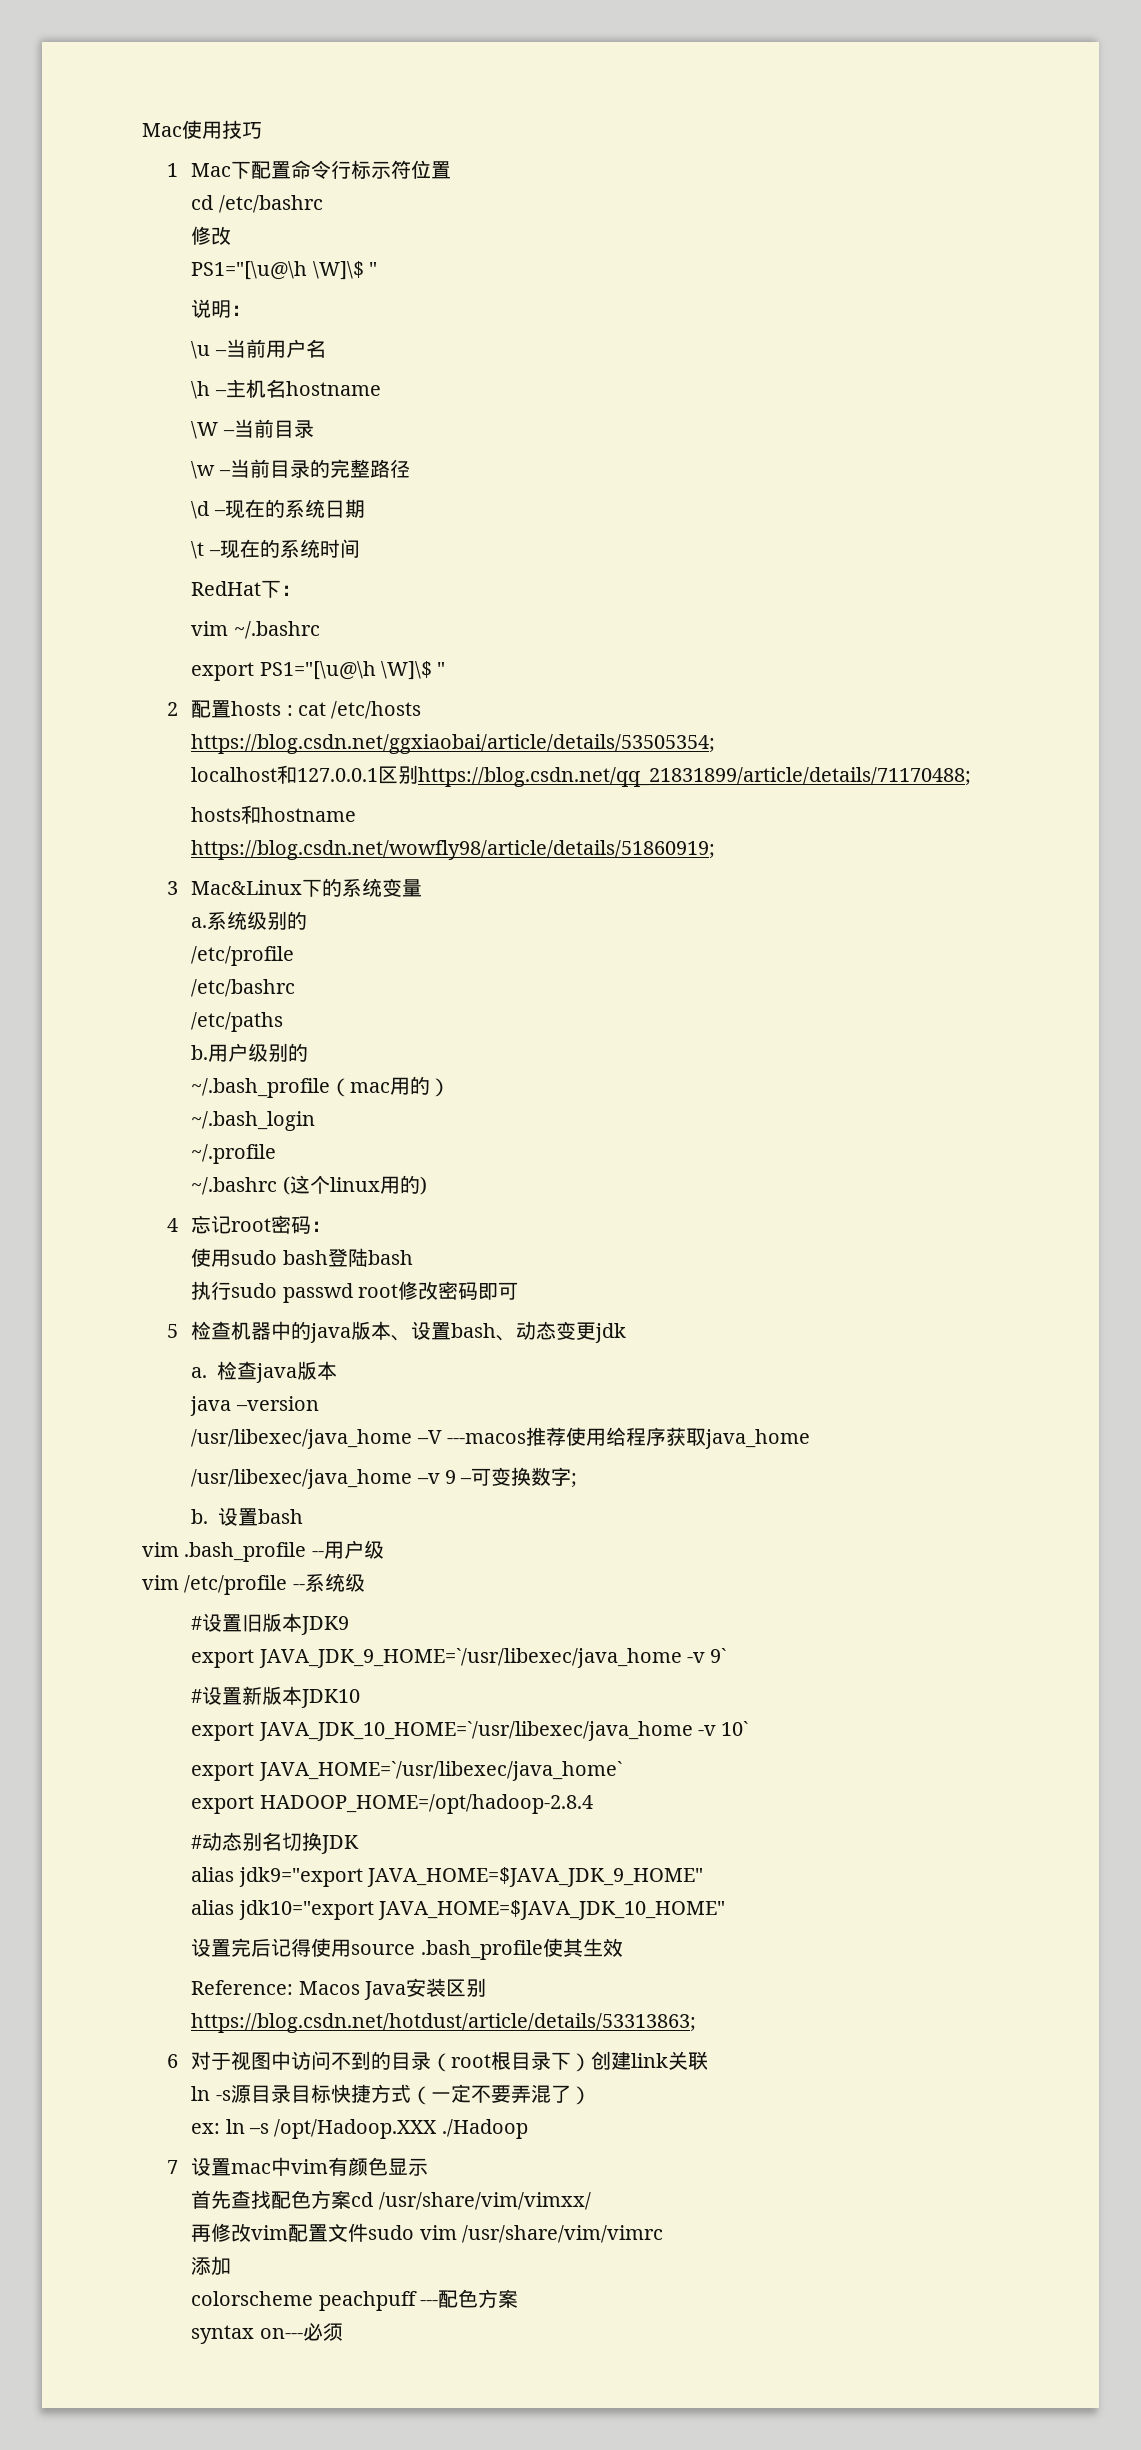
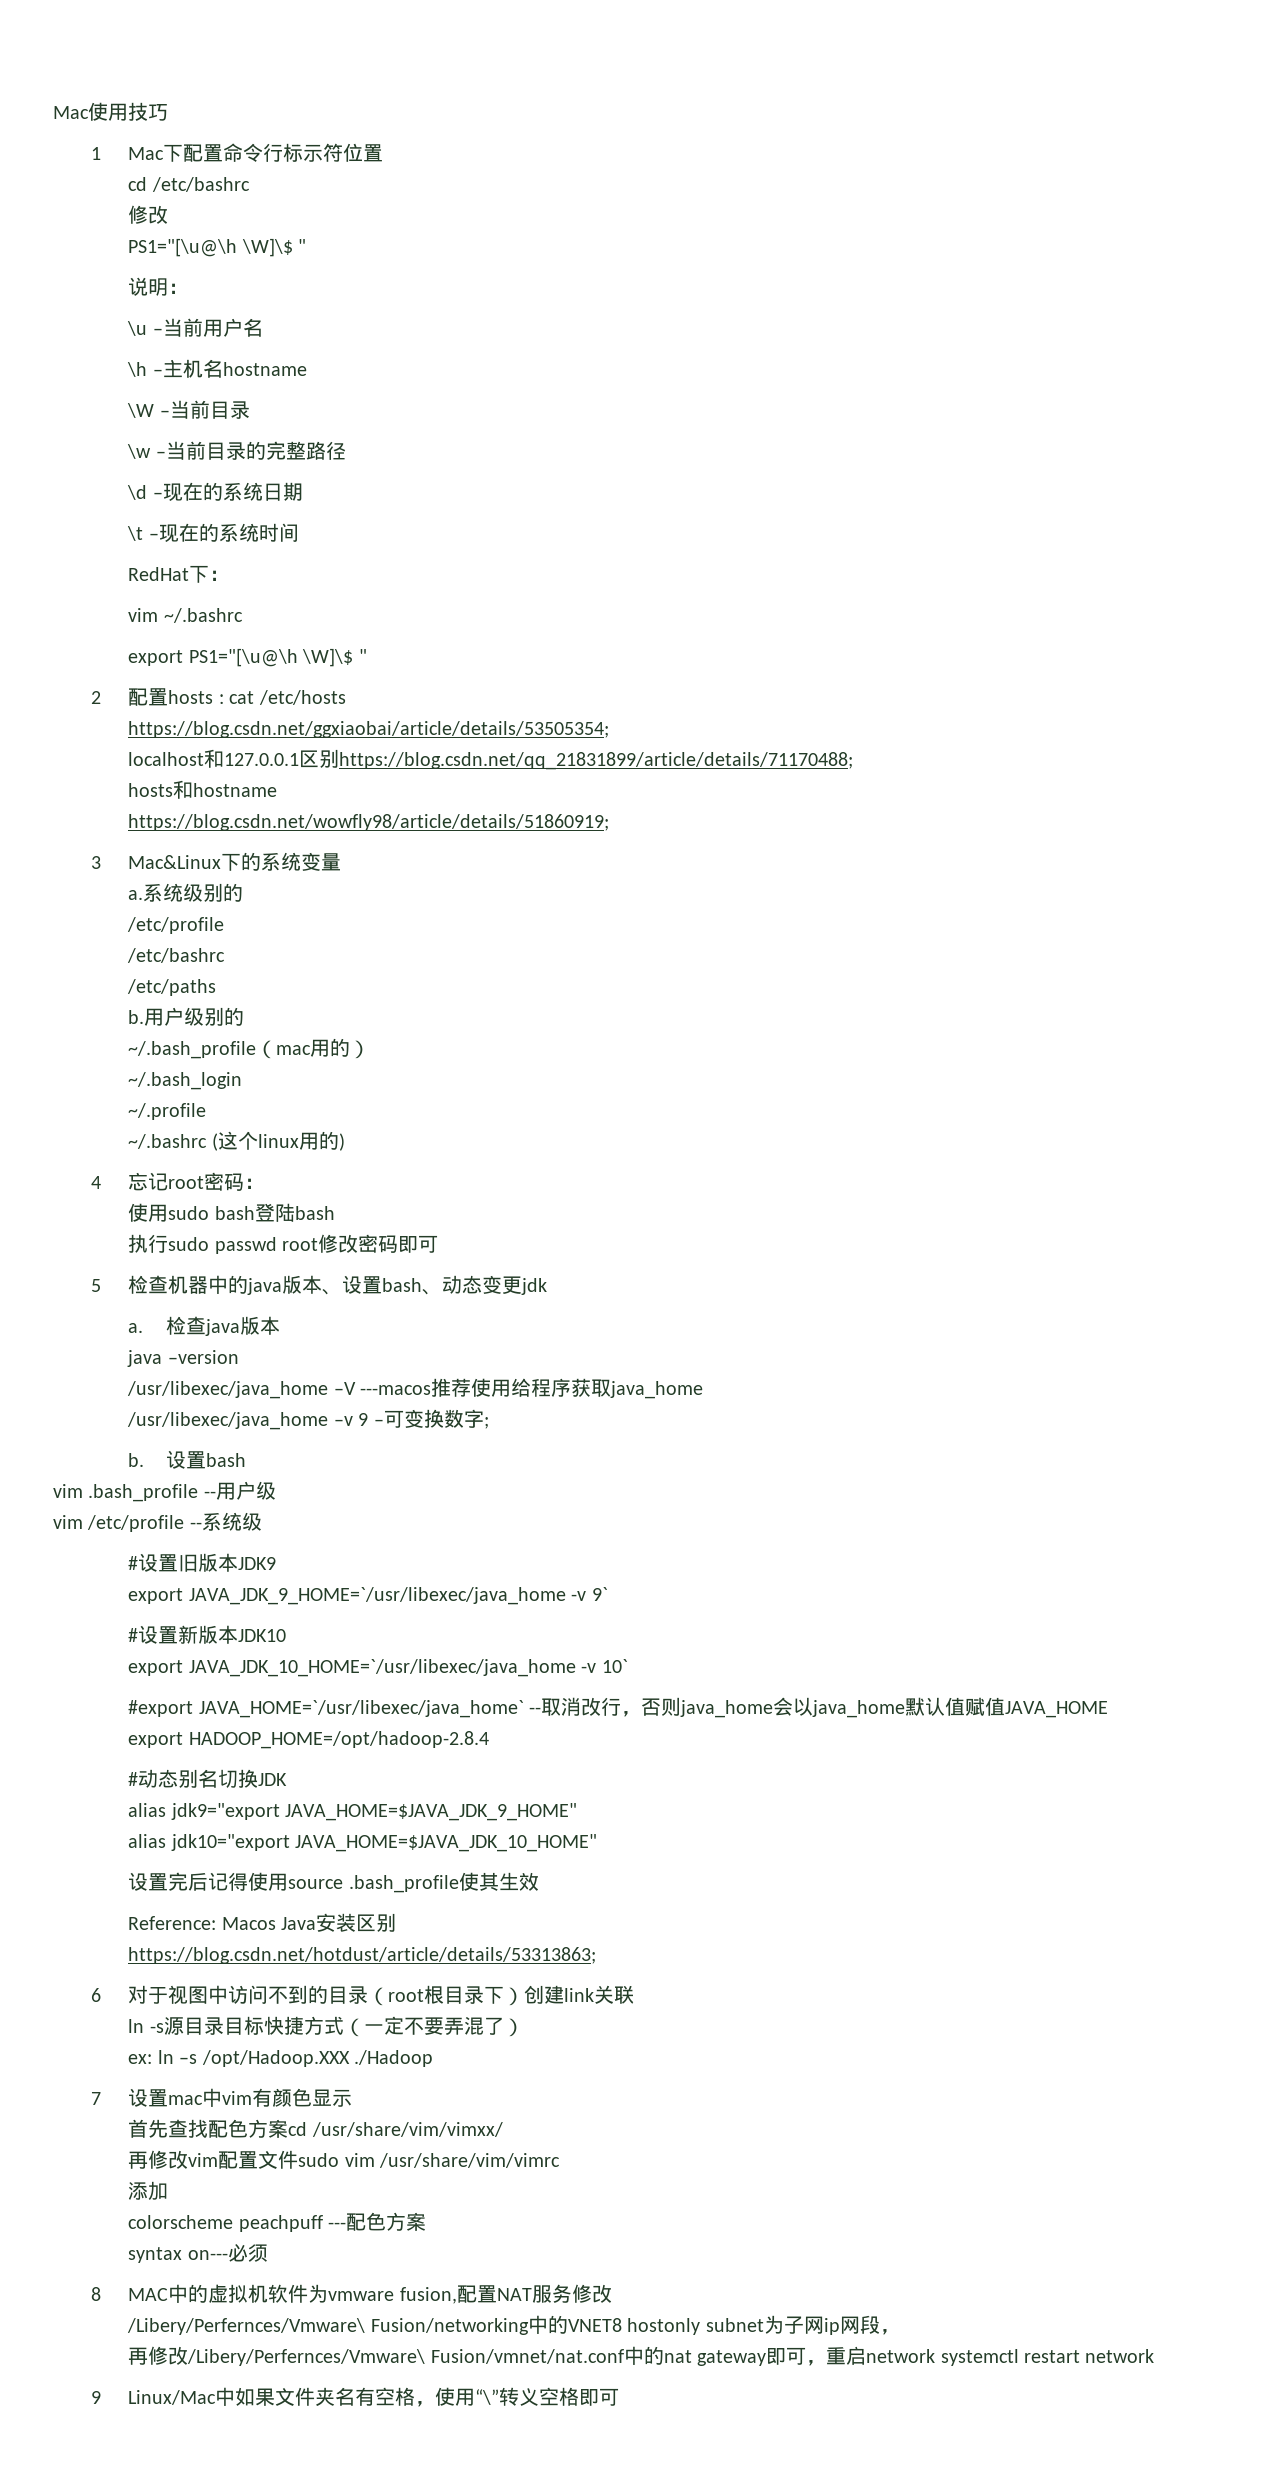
[191,1762,255,1781] export -> [128,1700,194,1717] #export
(622, 1771) none -> [529,1697,1109,1718] --取消改行，否则java_home会以java_home默认值赋值JAVA_HOME
(343, 2332) none -> [90,2284,612,2304] [127,2315,900,2335] [128,2346,1155,2366] [90,2387,620,2407] // 8 MAC中的虚拟机软件为vmware fusion,配置NAT服务修改 // /Libery/Perfernces/Vmware\ Fusion/networking中的VNET8 hostonly subnet为子网ip网段， // 再修改/Libery/Perfernces/Vmware\ Fusion/vmnet/nat.conf中的nat gateway即可，重启network systemctl restart network // 9 Linux/Mac中如果文件夹名有空格，使用“\”转义空格即可

